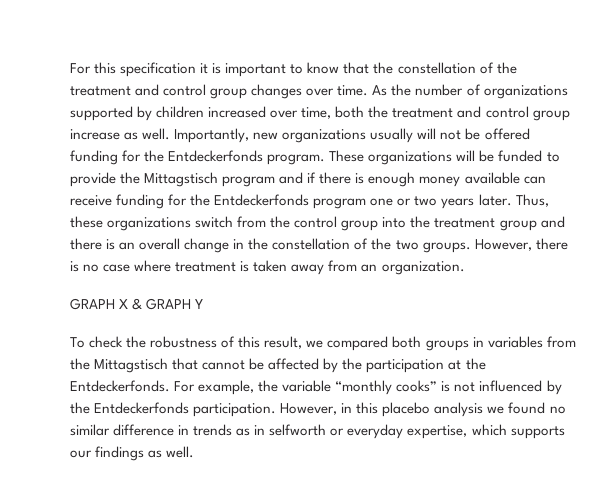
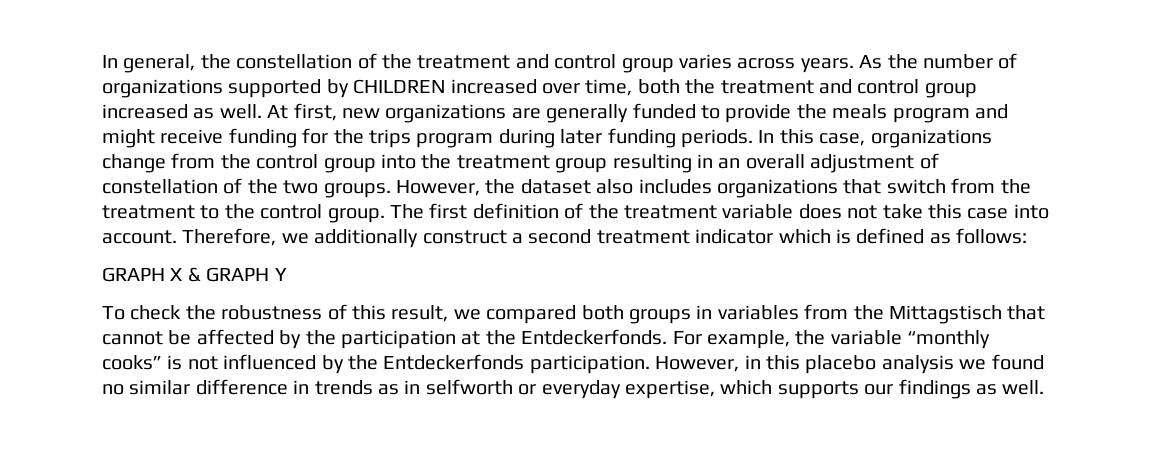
[70,62,370,77] For this specification it is important to know that -> [102,54,196,73] In general,
[251,84,369,99] changes over time. -> [678,54,854,73] varies across years.
[156,106,205,118] children -> [353,79,446,94] CHILDREN
[70,128,530,143] [70,150,495,165] increase as well. Importantly, new organizations usually will not be offered funding for the Entdeckerfonds program. These organizations will be -> [102,103,629,123] increased as well. At first, new organizations are generally
[144,172,219,187] Mittagstisch -> [832,104,888,119] meals
[307,172,546,187] [70,194,549,209] [70,216,234,231] if there is enough money available can receive funding for the Entdeckerfonds program one or two years later. Thus, these organizations switch -> [102,128,992,148] [102,154,166,173] might receive funding for the trips program during later funding periods. In this case, organizations change
[540,216,565,228] [70,238,269,253] and there is an overall change in the -> [612,153,939,173] resulting in an overall adjustment of
[535,238,568,250] [70,260,465,275] there is no case where treatment is taken away from an organization. -> [485,178,1031,198] [102,203,1049,223] [102,228,1028,248] the dataset also includes organizations that switch from the treatment to the control group. The first definition of the treatment variable does not take this case into account. Therefore, we additionally construct a second treatment indicator which is defined as follows:

